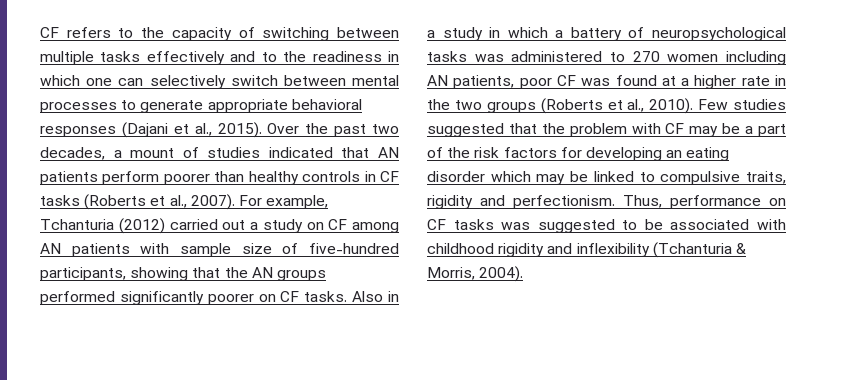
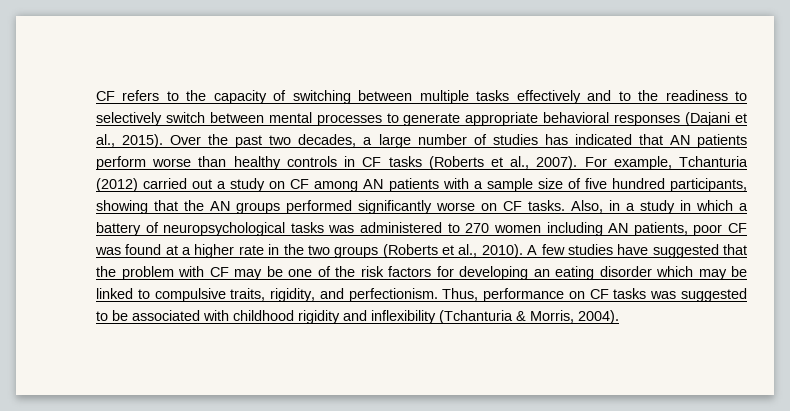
[388,51,399,62] [40,75,144,86] in which one can -> [735,91,747,101] to
[130,148,175,158] mount -> [378,134,467,148] large number
(261, 152) none -> [544,134,568,145] has
[163,174,210,185] poorer -> [152,158,192,167] worse
(170, 248) none -> [473,181,483,189] a
[308,243,399,254] five-hundred -> [584,178,665,189] five hundred
[207,294,254,305] poorer -> [436,202,475,211] worse
[352,291,384,302] Also -> [571,200,603,213] Also,
[698,99,786,110] Few studies -> [527,244,649,255] A few studies have
[745,124,787,137] a part -> [288,269,312,277] one
[427,195,473,209] rigidity -> [270,288,316,302] rigidity,

